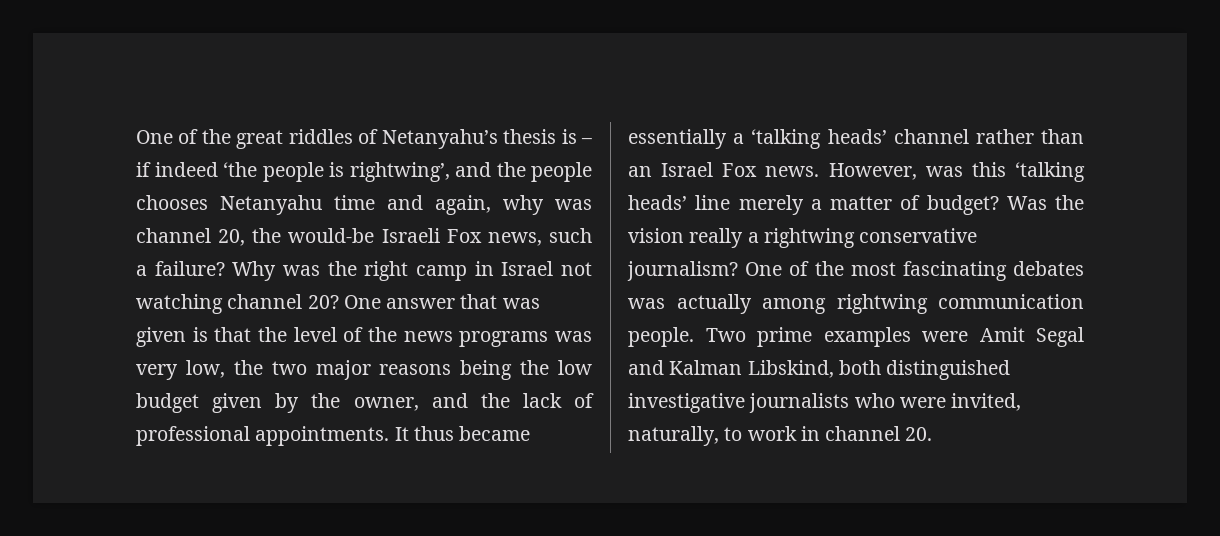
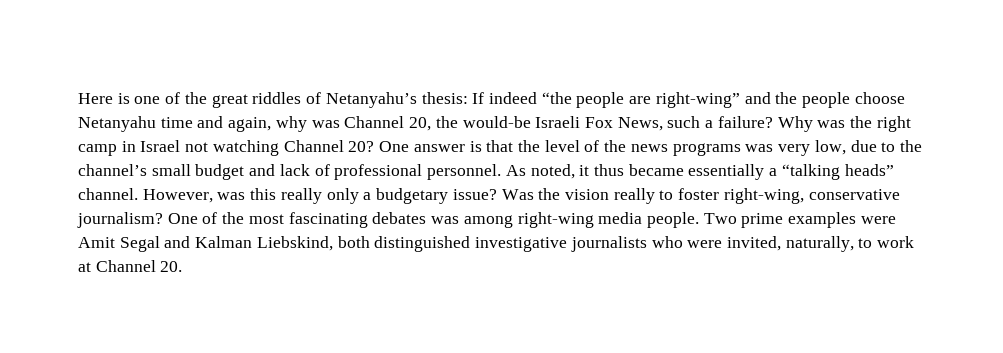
[136,130,173,144] One -> [78,93,161,104] Here is one
[503,129,592,144] [136,162,450,182] thesis is – if indeed ‘the people is rightwing’, -> [421,92,740,108] thesis: If indeed “the people are right-wing”
[136,195,208,210] chooses -> [854,92,905,104] choose
[136,228,211,243] channel -> [344,116,405,128] Channel
[487,232,542,246] news, -> [617,117,663,131] News,
[227,294,303,309] channel -> [283,140,344,152] Channel
[460,294,540,309] [136,327,186,347] that was given -> (465, 148) none
[233,360,592,380] [136,393,594,413] [136,426,531,446] [628,129,1084,149] [628,162,1085,182] [628,195,999,215] the two major reasons being the low budget given by the owner, and the lack of professional appointments. It thus became essentially a ‘talking heads’ channel rather than an Israel Fox news. However, was this ‘talking heads’ line merely a matter of budget? -> [850,140,922,152] [78,164,894,180] [78,188,497,204] due to the channel’s small budget and lack of professional personnel. As noted, it thus became essentially a “talking heads” channel. However, was this really only a budgetary issue?
[747,228,855,248] a rightwing -> [659,188,804,204] to foster right-wing,
[676,294,1084,314] actually among rightwing communication -> [463,212,643,228] among right-wing media
[747,360,834,378] Libskind, -> [256,236,333,251] Liebskind,
[800,426,901,441] in channel -> [78,260,156,272] at Channel

